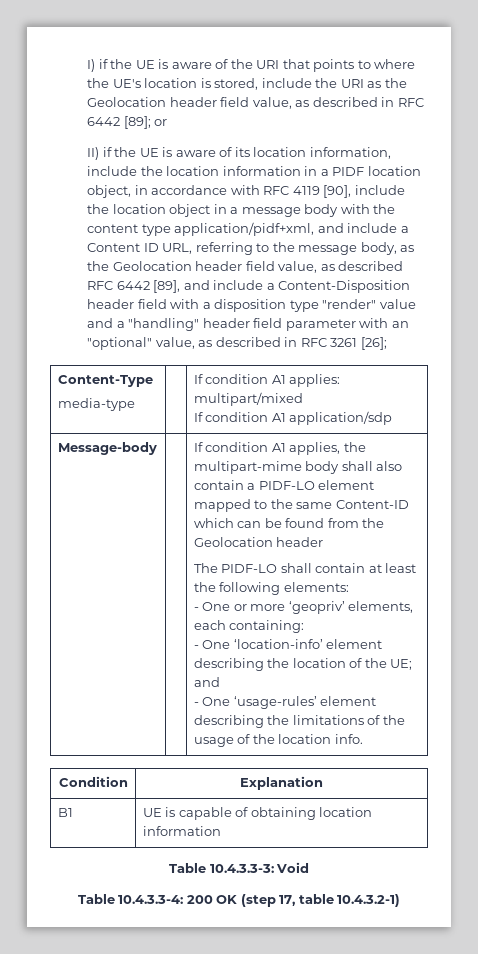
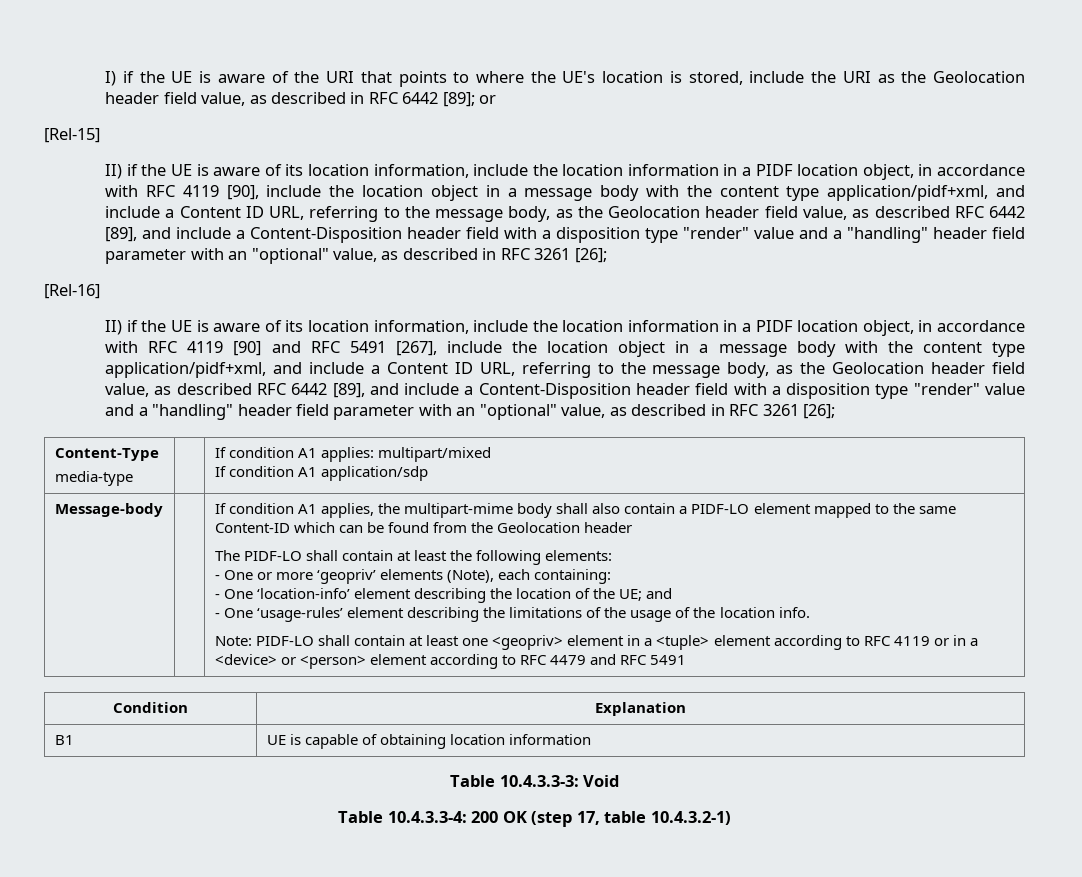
(168, 122) none -> [44,128,100,143] // [Rel-15]
(387, 343) none -> [44,284,100,299] [105,320,1025,336] [105,341,1025,357] [105,362,1026,378] [105,383,1025,399] [105,404,836,420] // [Rel-16] // II) if the UE is aware of its location information, include the location information in a PIDF location object, in accordance with RFC 4119 [90] and RFC 5491 [267], include the location object in a message body with the content type application/pidf+xml, and include a Content ID URL, referring to the message body, as the Geolocation header field value, as described RFC 6442 [89], and include a Content-Disposition header field with a disposition type "render" value and a "handling" header field parameter with an "optional" value, as described in RFC 3261 [26];
[348,601,414,613] elements, -> [380,569,495,583] elements (Note),
(363, 739) none -> [214,635,978,650] [214,654,687,669] // Note: PIDF-LO shall contain at least one <geopriv> element in a <tuple> element according to RFC 4119 or in a <device> or <person> element according to RFC 4479 and RFC 5491

